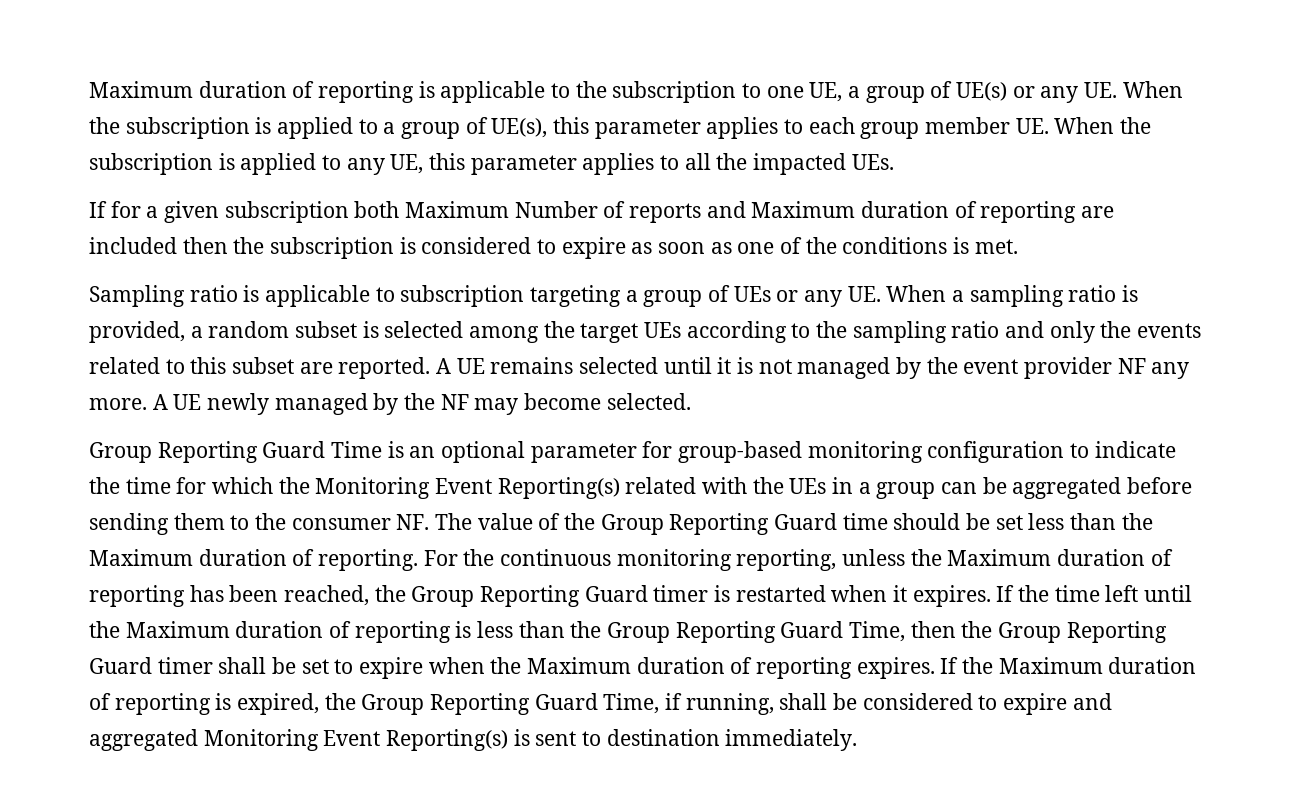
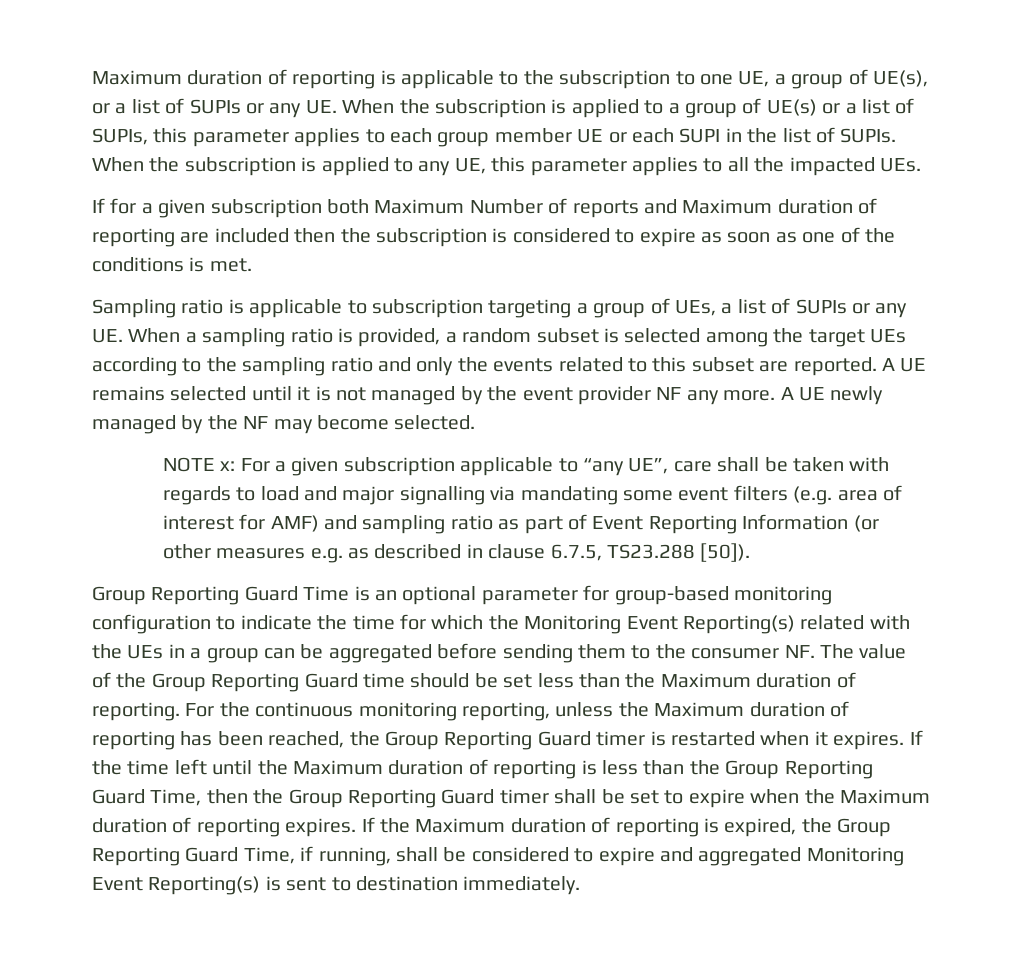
[956,82,1008,101] UE(s) -> [872,70,928,87] [92,98,241,114] UE(s), or a list of SUPIs
[491,118,548,138] UE(s), -> [766,98,915,116] [92,128,148,145] UE(s) or a list of SUPIs,
[1015,118,1049,134] UE. -> [577,127,897,143] UE or each SUPI in the list of SUPIs.
[733,286,771,302] UEs -> [674,298,847,316] UEs, a list of SUPIs
(691, 401) none -> [162,457,890,476] [162,485,903,505] [162,514,879,534] [162,543,751,563] // NOTE x: For a given subscription applicable to “any UE”, care shall be taken with regards to load and major signalling via mandating some event filters (e.g. area of interest for AMF) and sampling ratio as part of Event Reporting Information (or other measures e.g. as described in clause 6.7.5, TS23.288 [50]).

